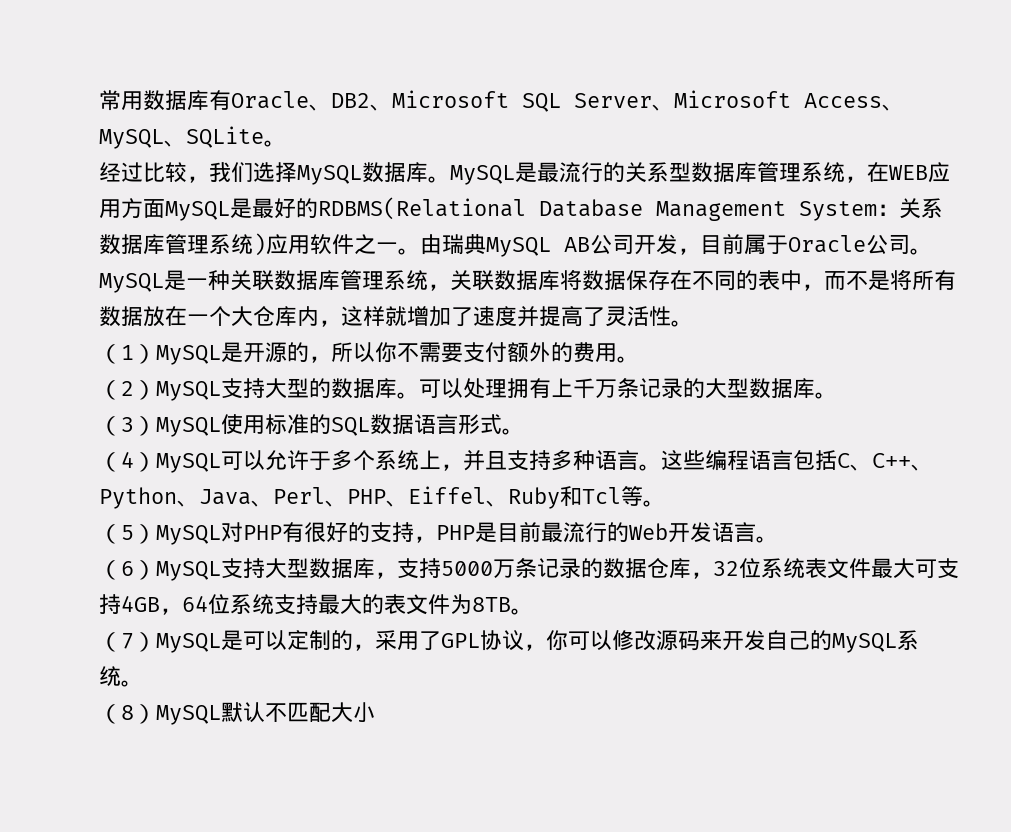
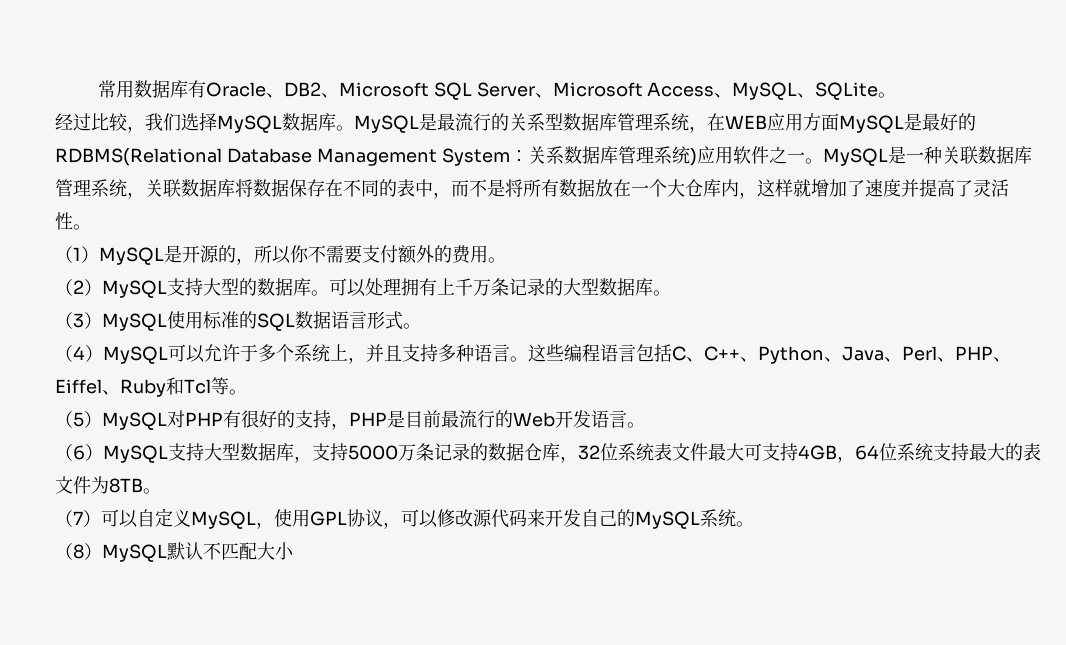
[420,233,932,257] 由瑞典MySQL AB公司开发，目前属于Oracle公司。 -> (823, 161) none
[156,630,441,653] MySQL是可以定制的，采用了 -> [101,508,310,529] 可以自定义MySQL，使用
[546,630,568,651] 你 -> (401, 525) none
(678, 640) none -> [491,509,509,528] 代

